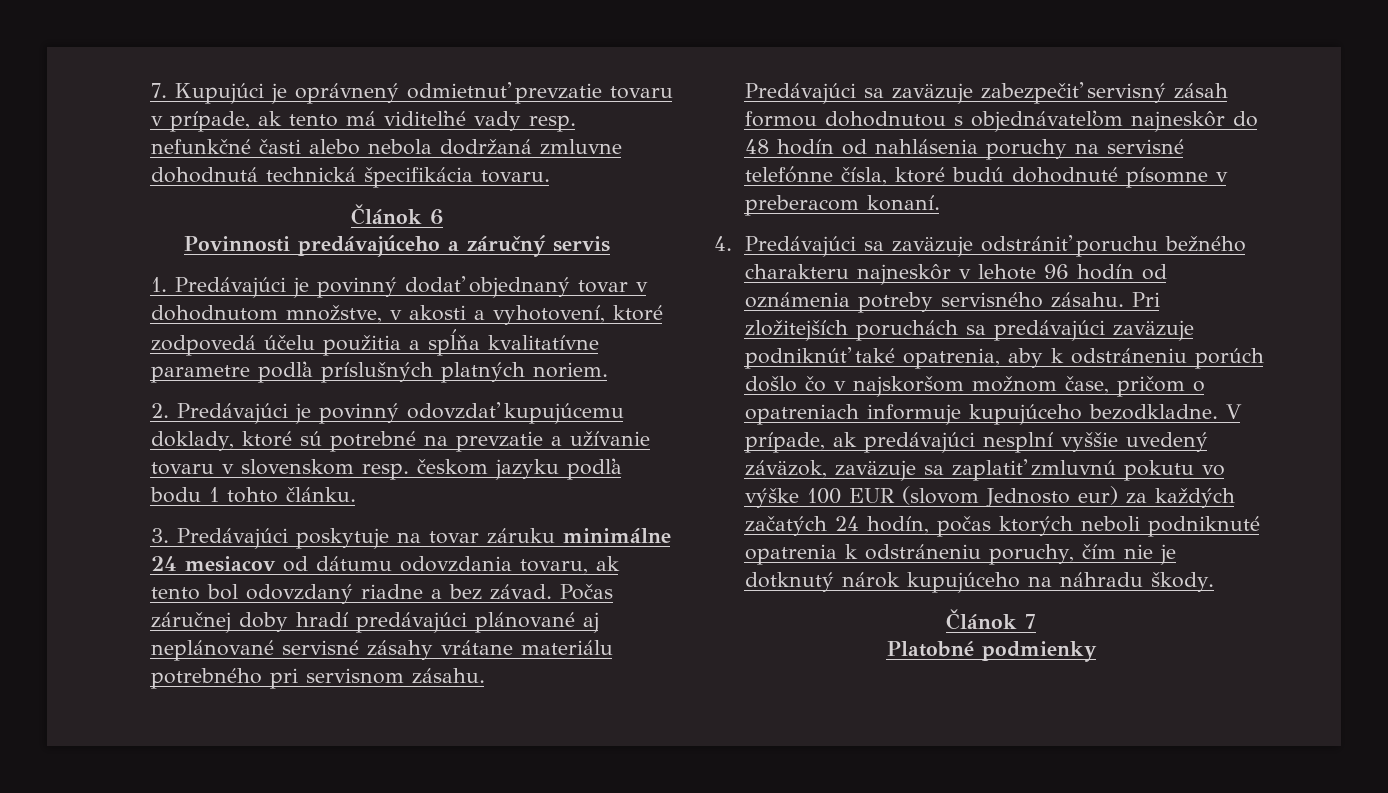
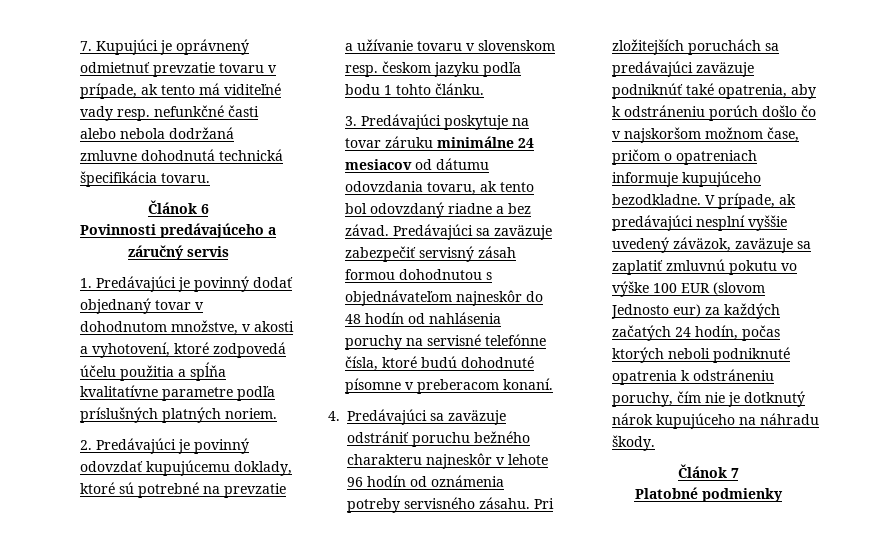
[559,584,614,600] [150,612,599,633] [150,640,613,661] [150,668,485,689] Počas záručnej doby hradí predávajúci plánované aj neplánované servisné zásahy vrátane materiálu potrebného pri servisnom zásahu. // -> (389, 230) none

